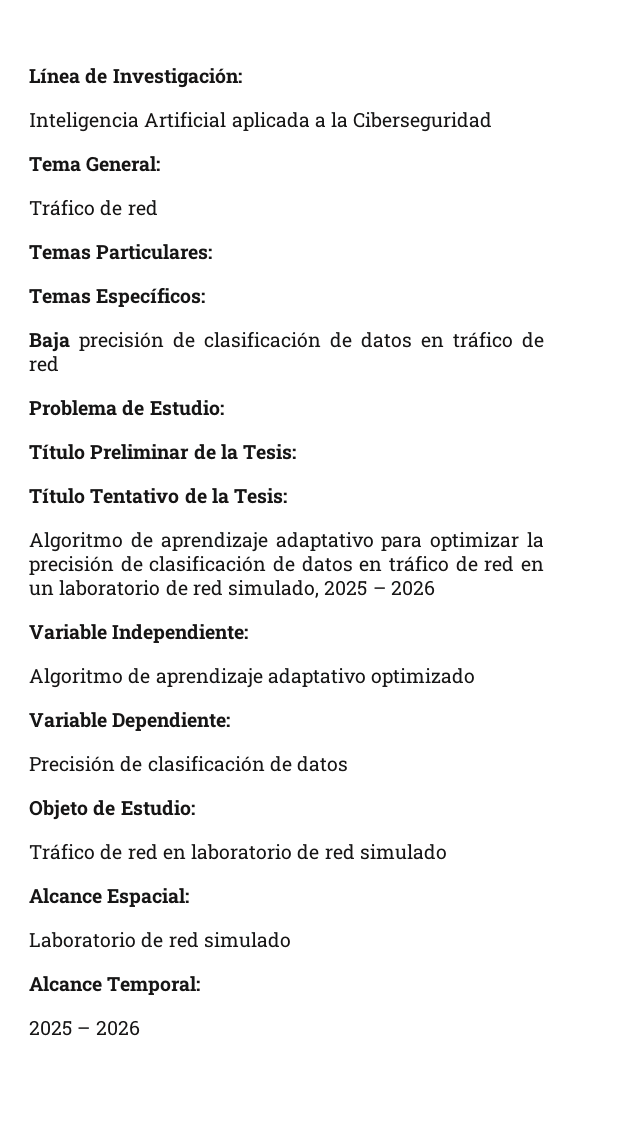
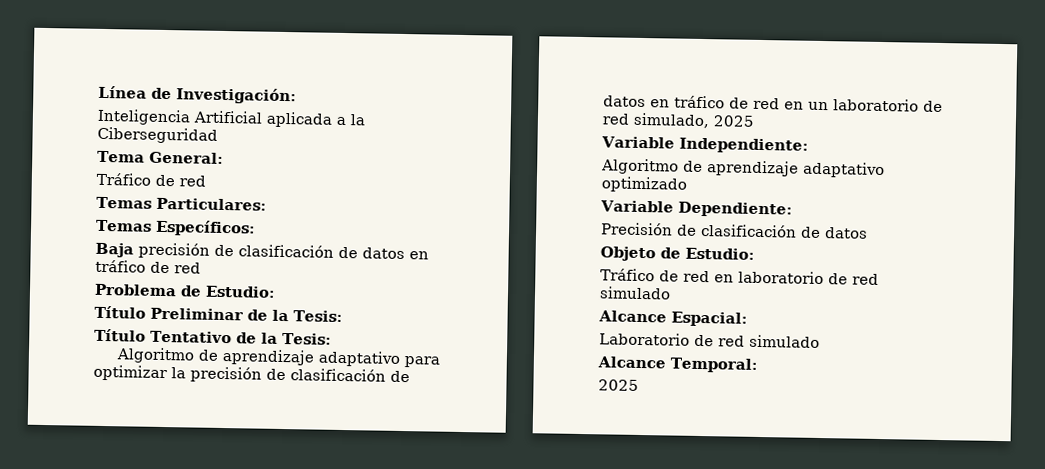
[372,580,435,596] – 2026 -> (755, 121) none
[77,1020,140,1036] – 2026 -> (639, 385) none

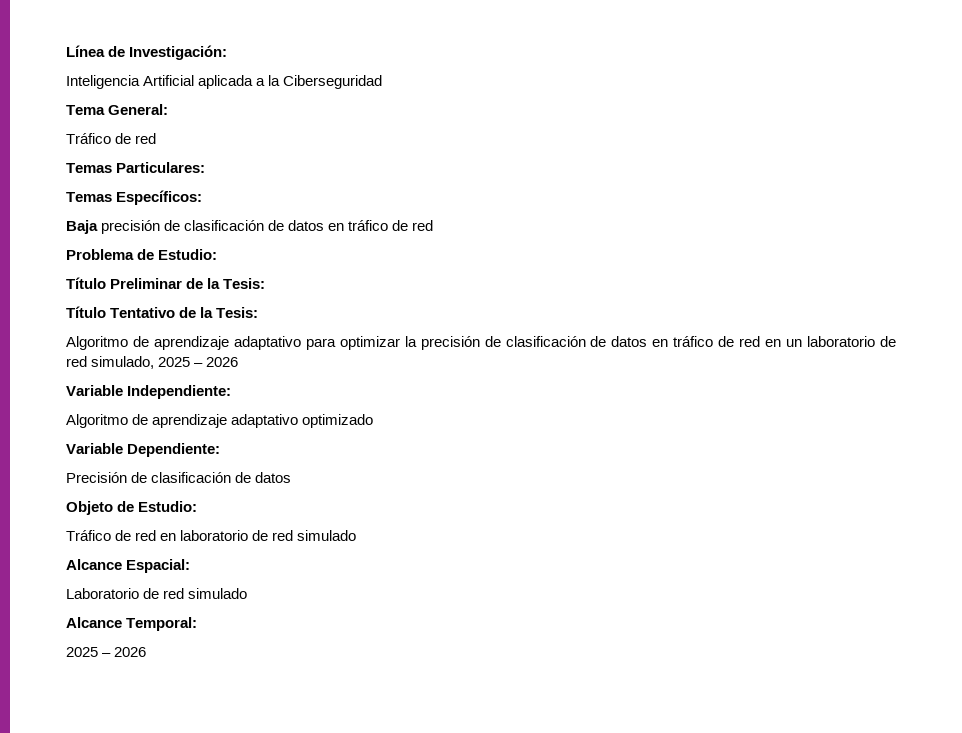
(755, 121) none -> [194,357,239,367] – 2026
(639, 385) none -> [102,647,147,657] – 2026

